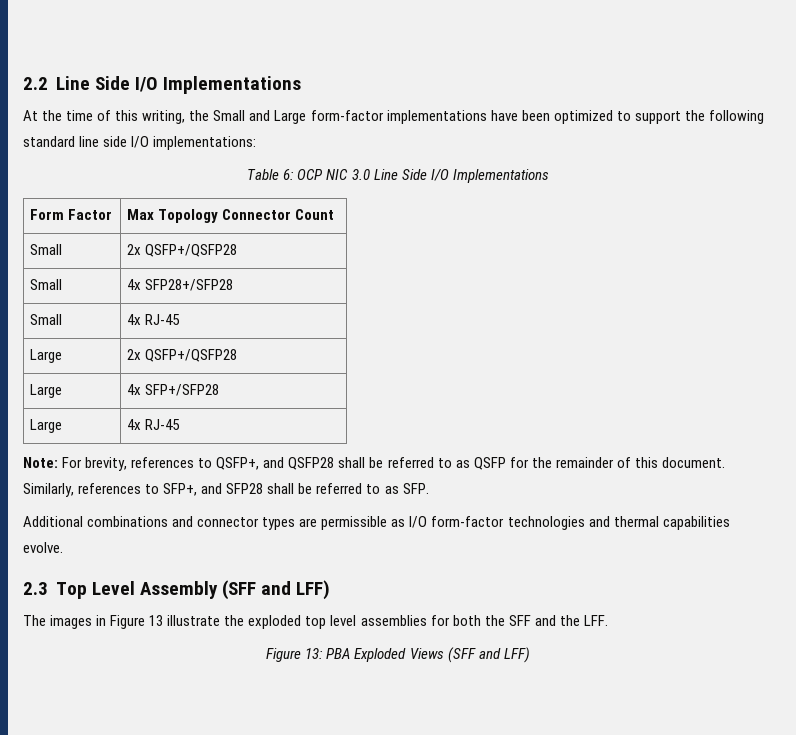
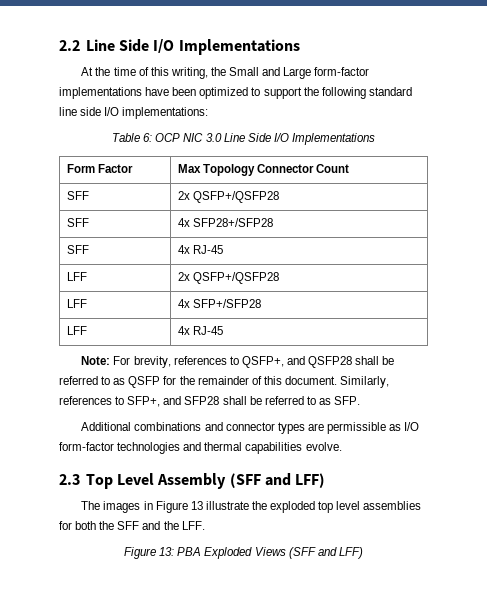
[29,244,62,255] [126,244,237,257] [29,279,62,290] Small | 2x QSFP+/QSFP28 // Small -> [66,191,89,200] [177,191,280,203] [66,218,89,227] SFF | 2x QSFP+/QSFP28 // SFF
[29,314,62,325] [126,314,180,325] [29,349,62,363] [126,349,237,362] [29,384,62,398] Small | 4x RJ-45 // Large | 2x QSFP+/QSFP28 // Large -> [66,245,89,254] [177,245,224,254] [66,272,87,281] [177,272,280,284] [66,299,87,308] SFF | 4x RJ-45 // LFF | 2x QSFP+/QSFP28 // LFF
[29,419,62,433] Large -> [66,326,87,335] LFF

